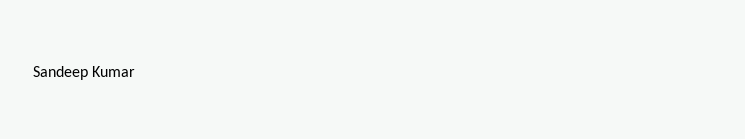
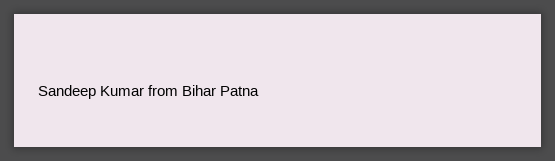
(136, 71) none -> [148,85,260,96] from Bihar Patna

